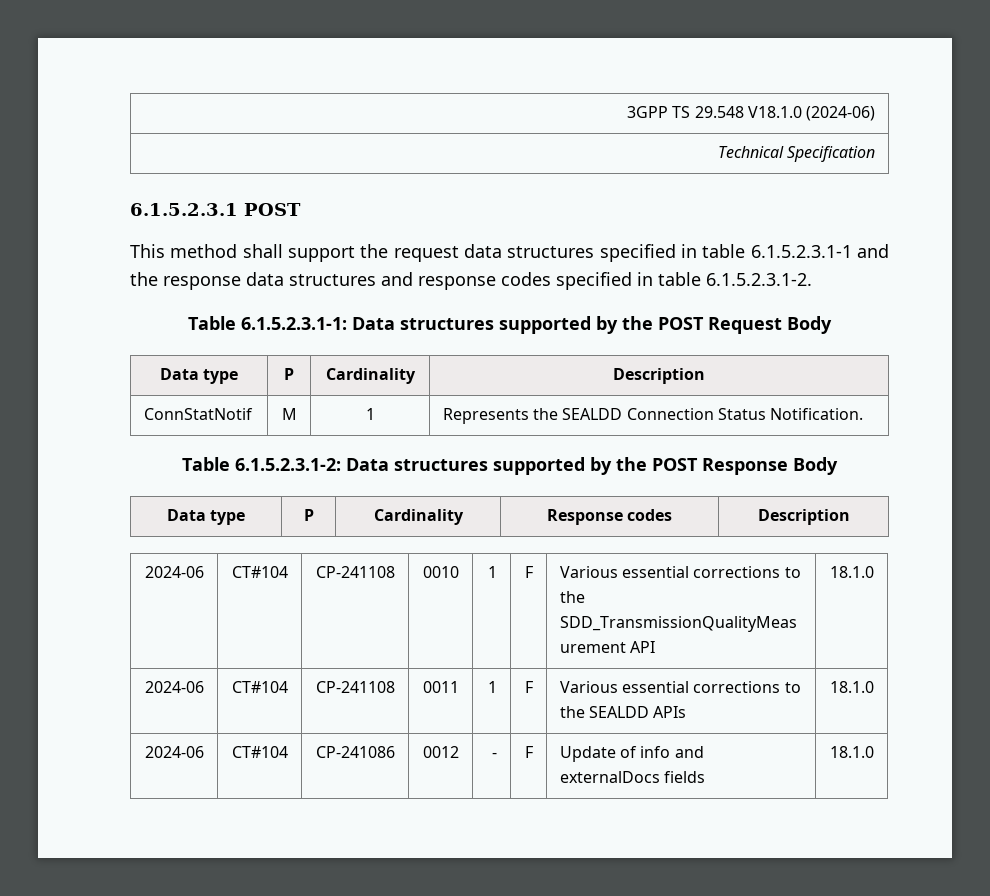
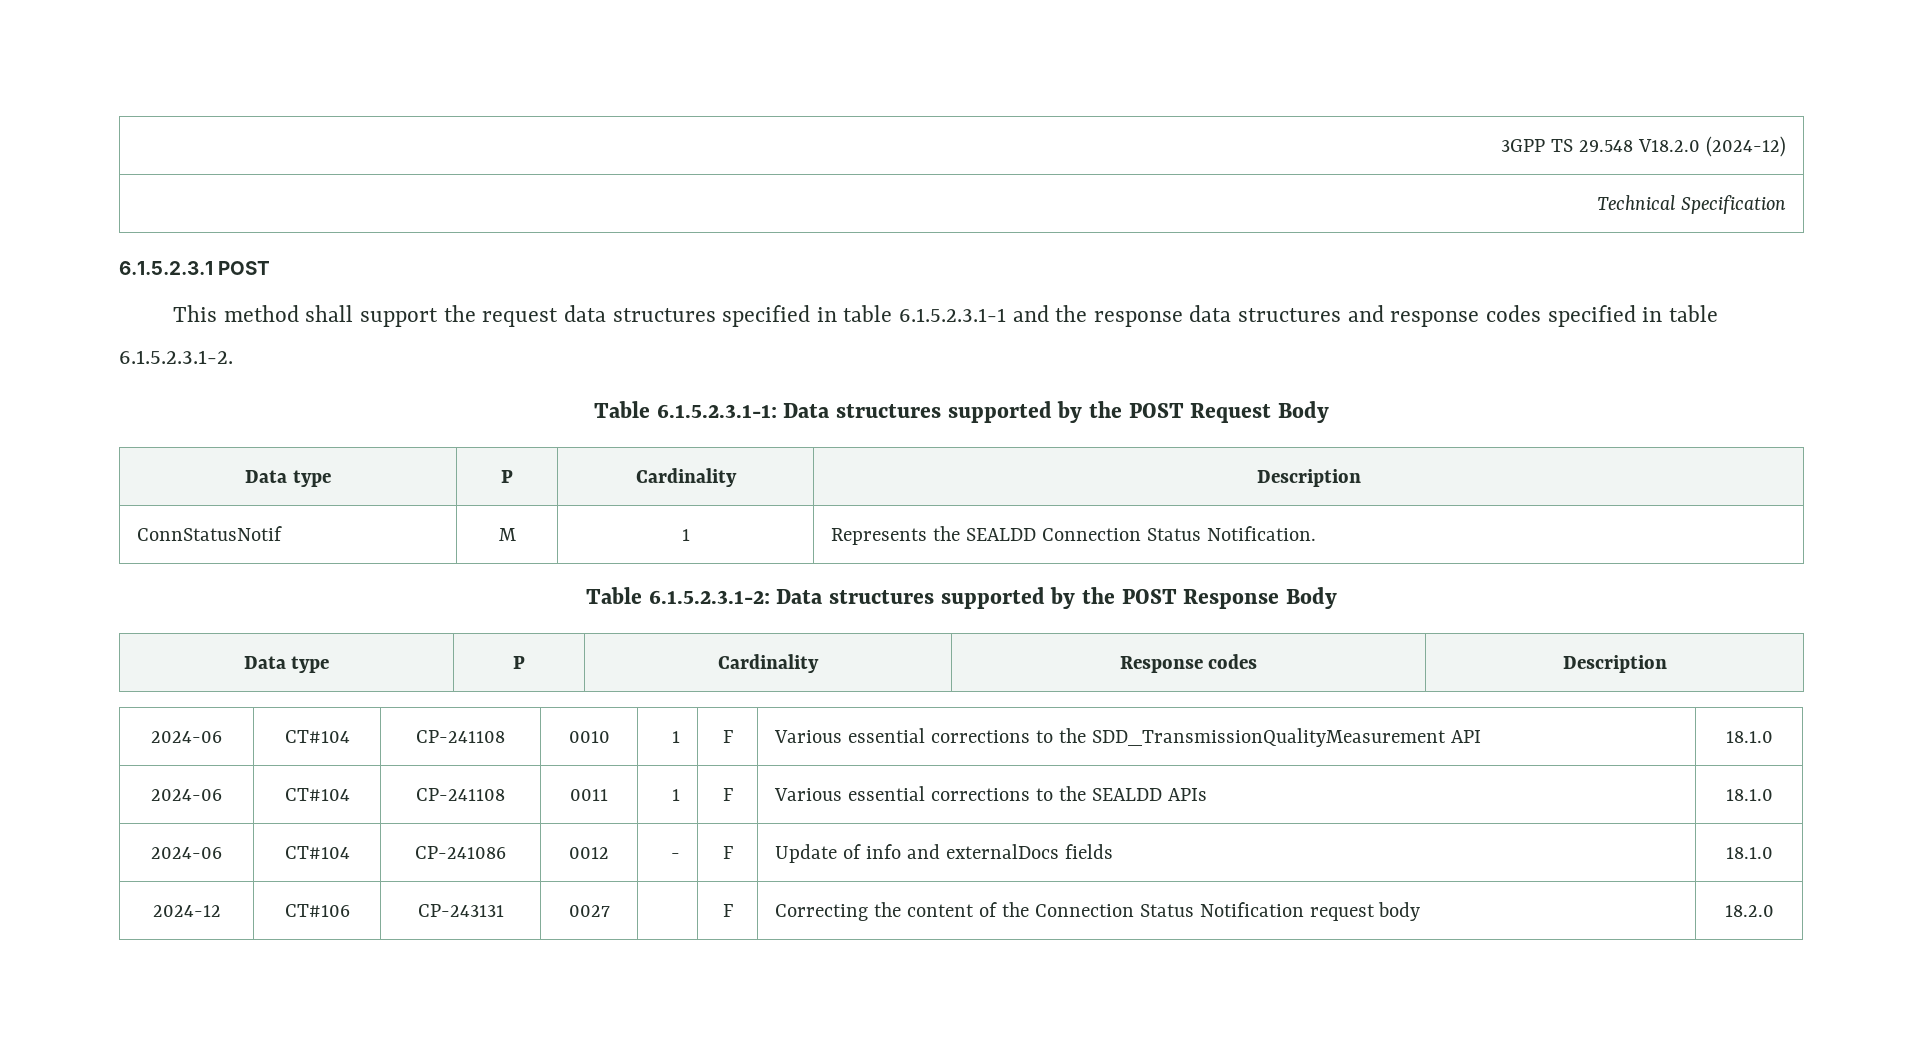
[748,106,876,121] V18.1.0 (2024-06) -> [1638,136,1787,157] V18.2.0 (2024-12)
[143,408,253,420] ConnStatNotif -> [136,526,282,541] ConnStatusNotif
(874, 752) none -> [152,905,221,917] [284,904,350,917] [417,904,504,917] [568,905,610,917] [722,904,733,917] [774,902,1421,921] [1724,905,1774,917] // 2024-12 | CT#106 | CP-243131 | 0027 | | F | Correcting the content of the Connection Status Notification request body | 18.2.0

